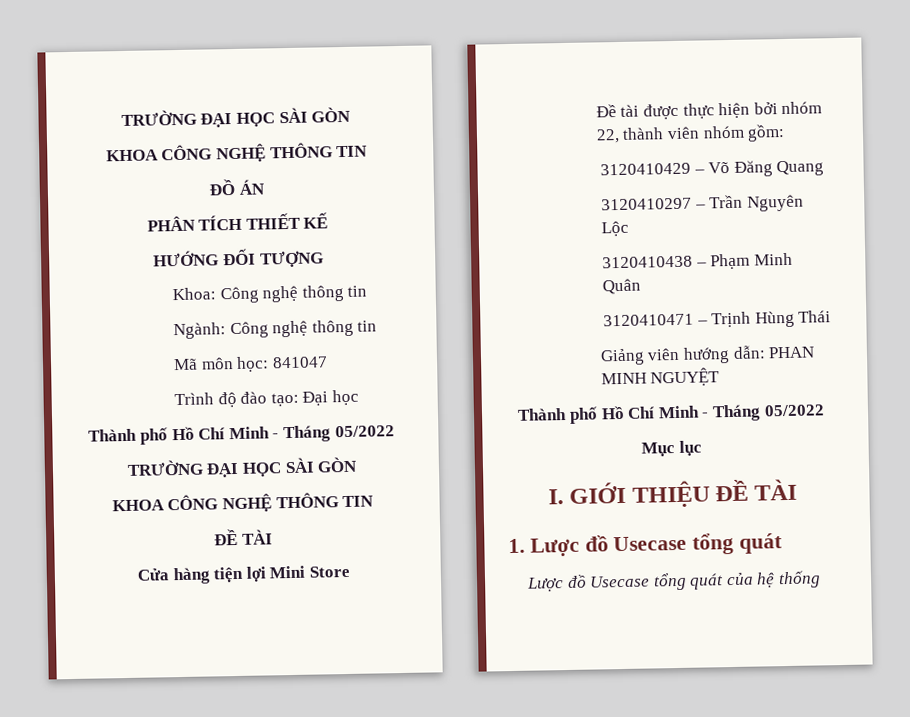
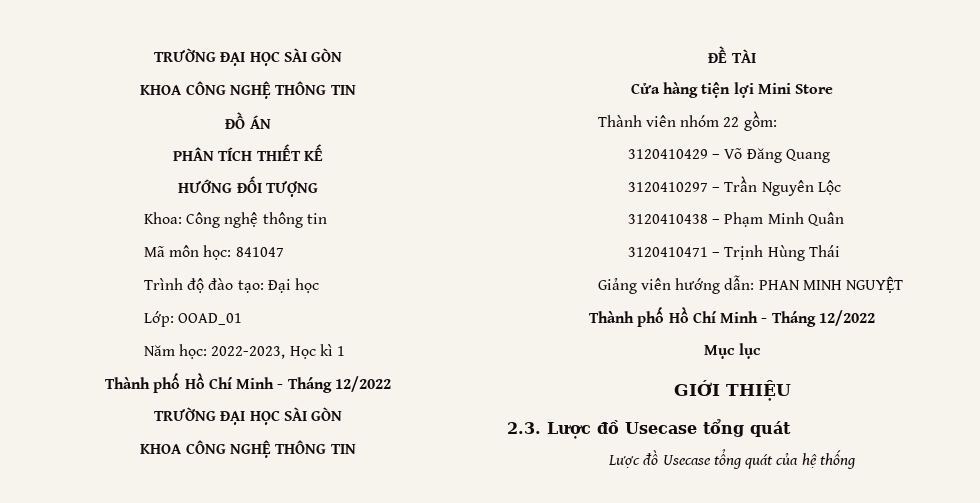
[173,319,378,340] // Ngành: Công nghệ thông tin -> (327, 218) none
[88,425,395,445] // Thành phố Hồ Chí Minh - Tháng 05/2022 -> [143,311,243,327] [143,344,346,359] [104,373,392,393] // Lớp: OOAD_01 // Năm học: 2022-2023, Học kì 1 // Thành phố Hồ Chí Minh - Tháng 12/2022
[595,101,823,120] [595,127,665,144] Đề tài được thực hiện bởi nhóm 22, thành -> [597,115,642,127] Thành
(745, 132) none -> [723,117,740,127] 22
[763,404,825,417] 05/2022 -> [819,310,876,326] 12/2022
[547,489,564,505] I. -> (761, 351) none
[714,478,798,502] [508,538,525,554] ĐỀ TÀI // 1. -> [507,422,541,434] // 2.3.

